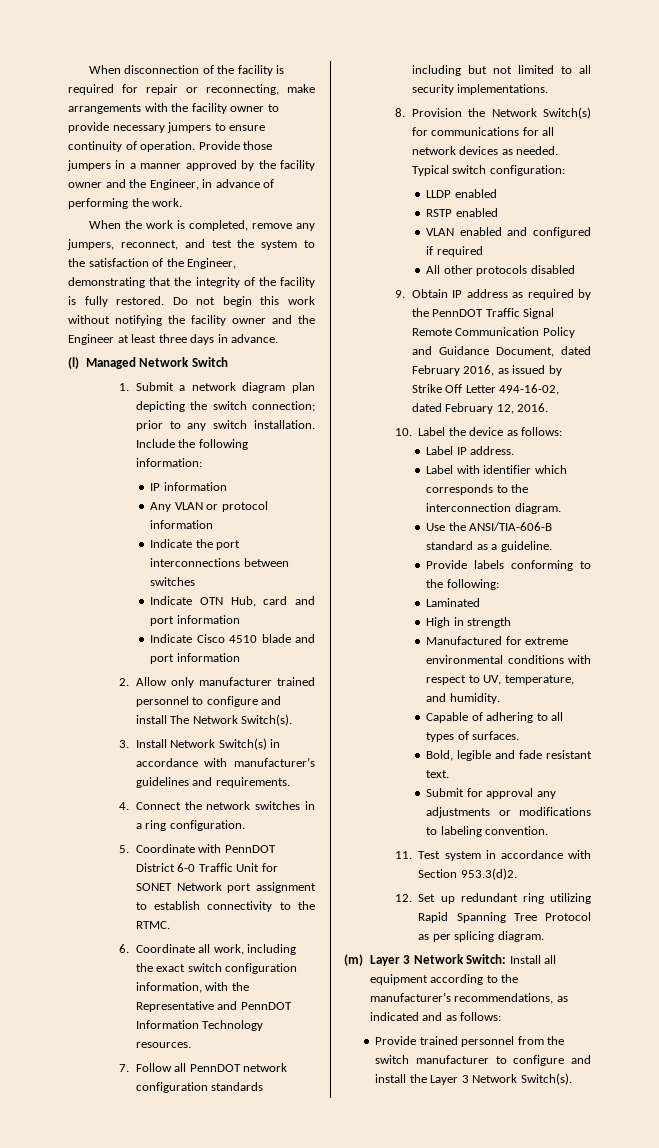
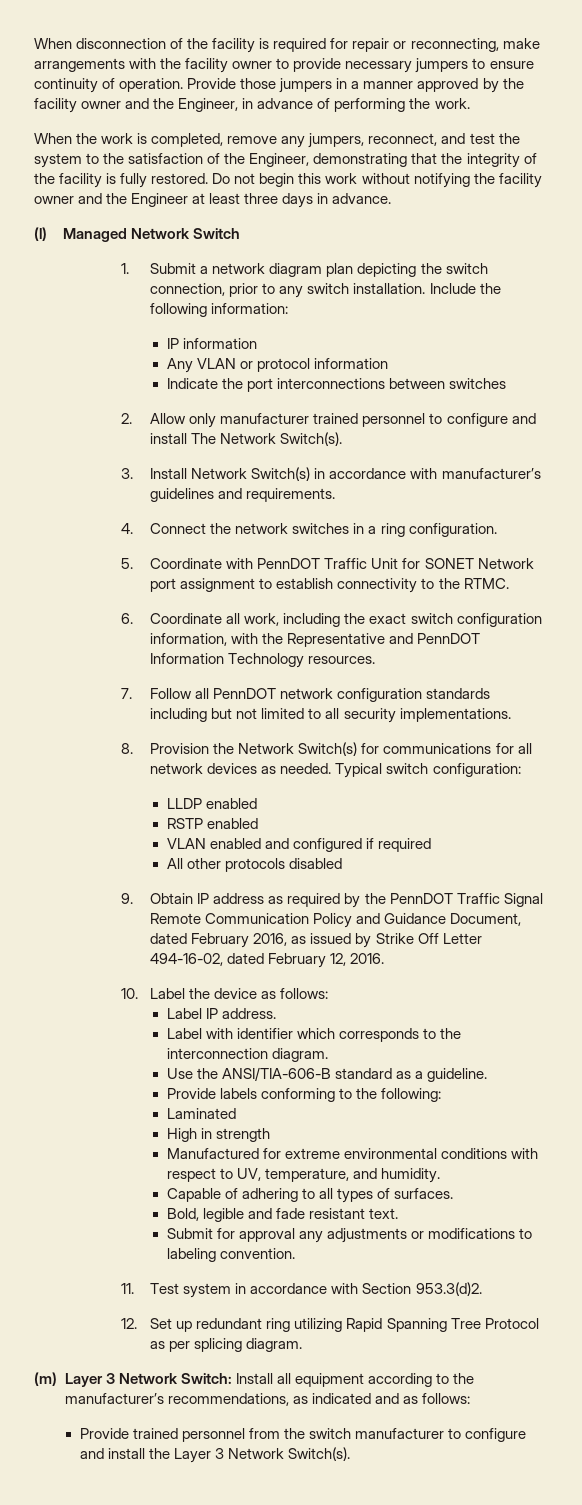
[252,401,315,412] connection; -> [150,283,226,296] connection,
[150,596,315,607] [150,615,240,626] [150,634,315,643] [150,653,240,664] // Indicate OTN Hub, card and port information // Indicate Cisco 4510 blade and port information -> (506, 383) none
[135,863,196,872] District 6-0 -> (321, 563) none

